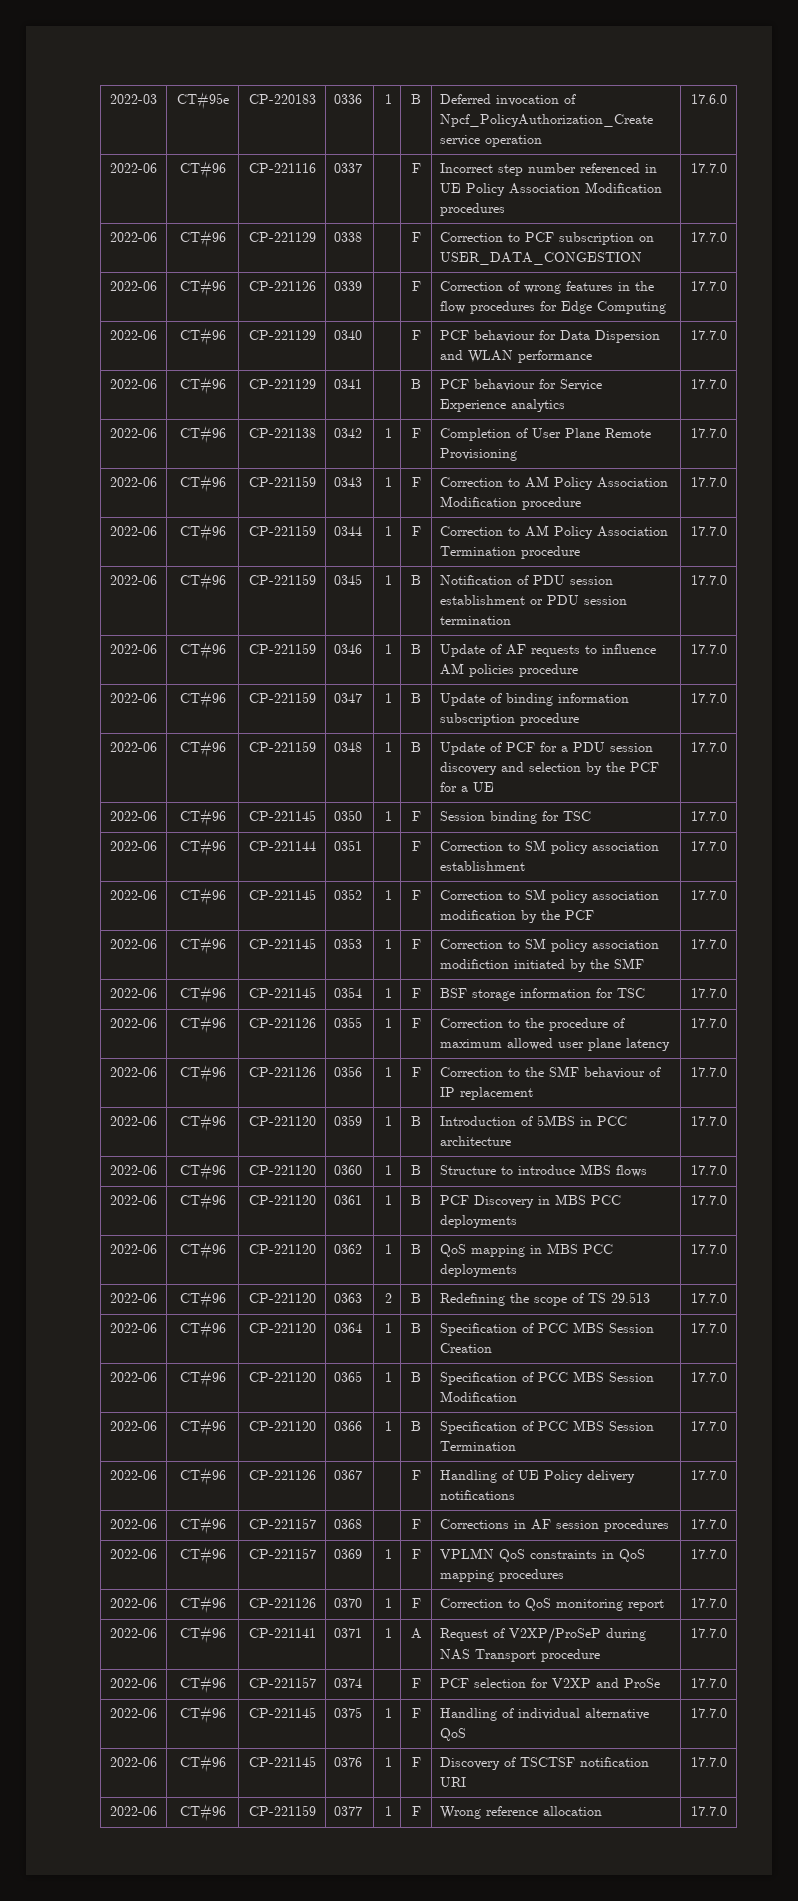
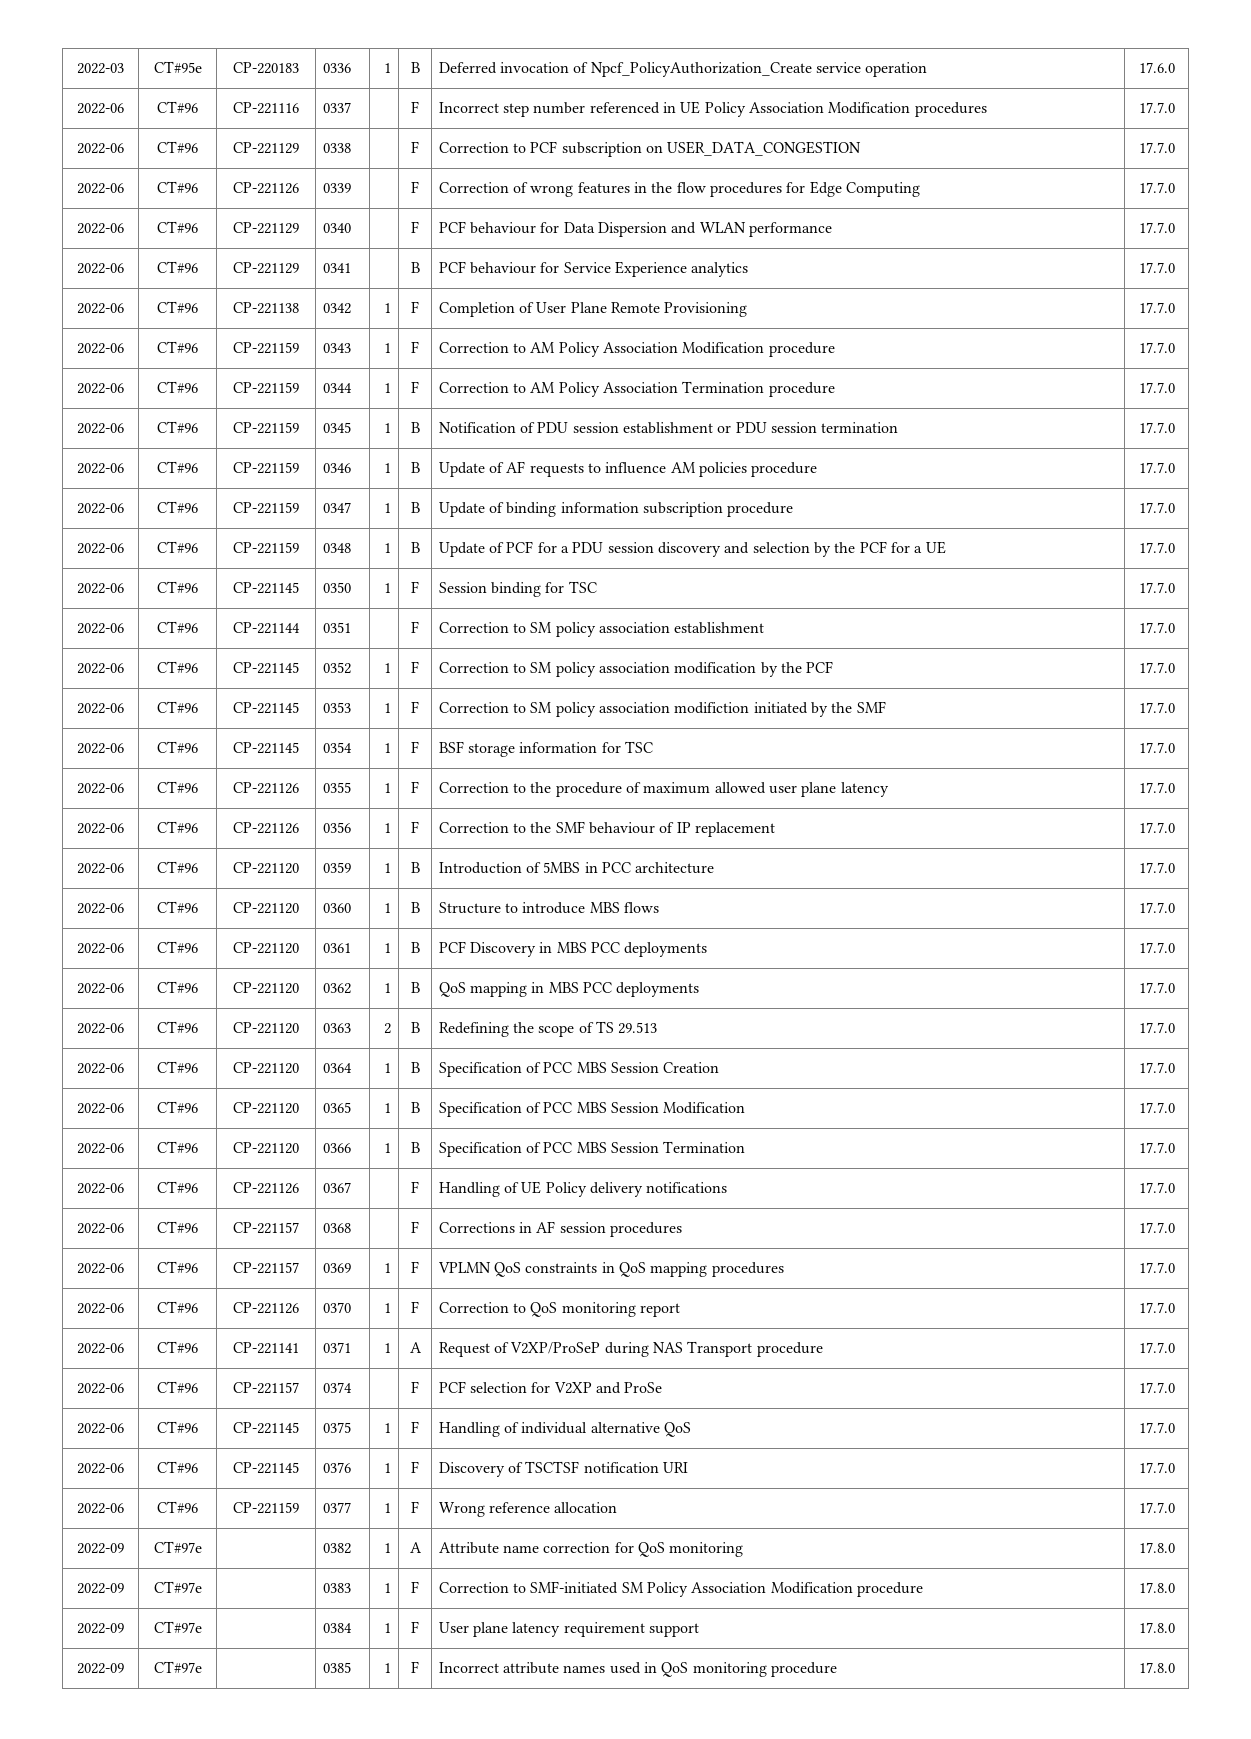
(727, 1811) none -> [77,1543,124,1554] [153,1541,202,1553] [322,1543,351,1554] [384,1543,392,1553] [409,1542,422,1553] [438,1542,744,1557] [1138,1542,1175,1553] [77,1583,124,1594] [153,1581,202,1593] [322,1583,351,1593] [384,1583,392,1593] [411,1581,419,1593] [438,1581,924,1597] [1138,1582,1175,1593] [77,1623,124,1634] [153,1621,202,1633] [322,1623,352,1633] [384,1623,392,1633] [411,1621,419,1633] [438,1622,700,1637] [1138,1622,1175,1633] [77,1663,124,1674] [153,1661,202,1673] [322,1662,351,1673] [384,1663,392,1673] [411,1661,419,1673] [438,1662,838,1677] [1138,1662,1175,1673] // 2022-09 | CT#97e | | 0382 | 1 | A | Attribute name correction for QoS monitoring | 17.8.0 // 2022-09 | CT#97e | | 0383 | 1 | F | Correction to SMF-initiated SM Policy Association Modification procedure | 17.8.0 // 2022-09 | CT#97e | | 0384 | 1 | F | User plane latency requirement support | 17.8.0 // 2022-09 | CT#97e | | 0385 | 1 | F | Incorrect attribute names used in QoS monitoring procedure | 17.8.0

